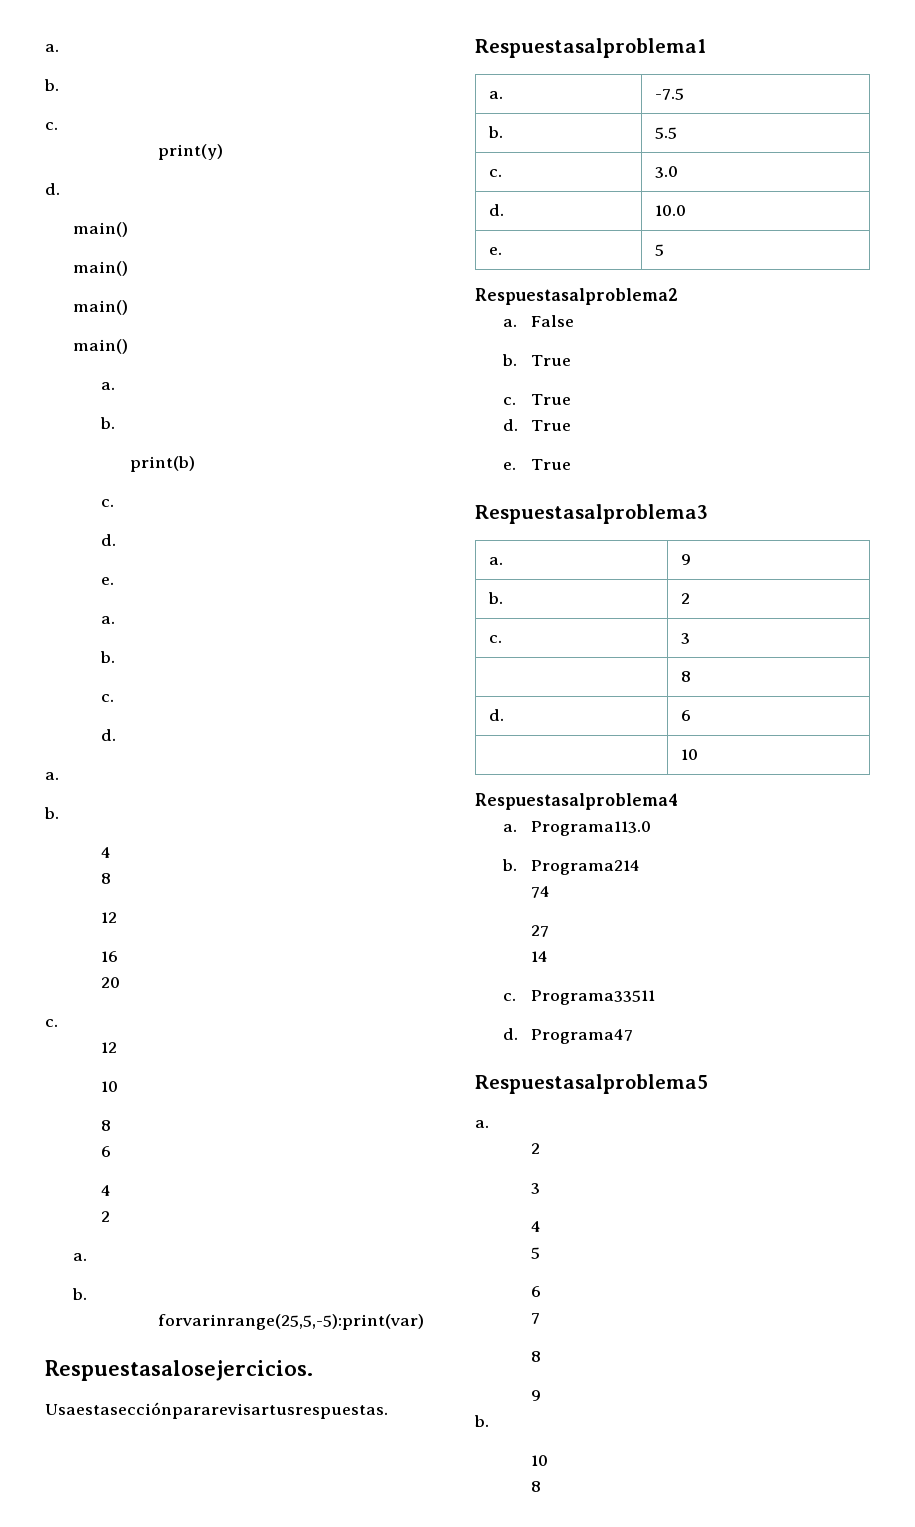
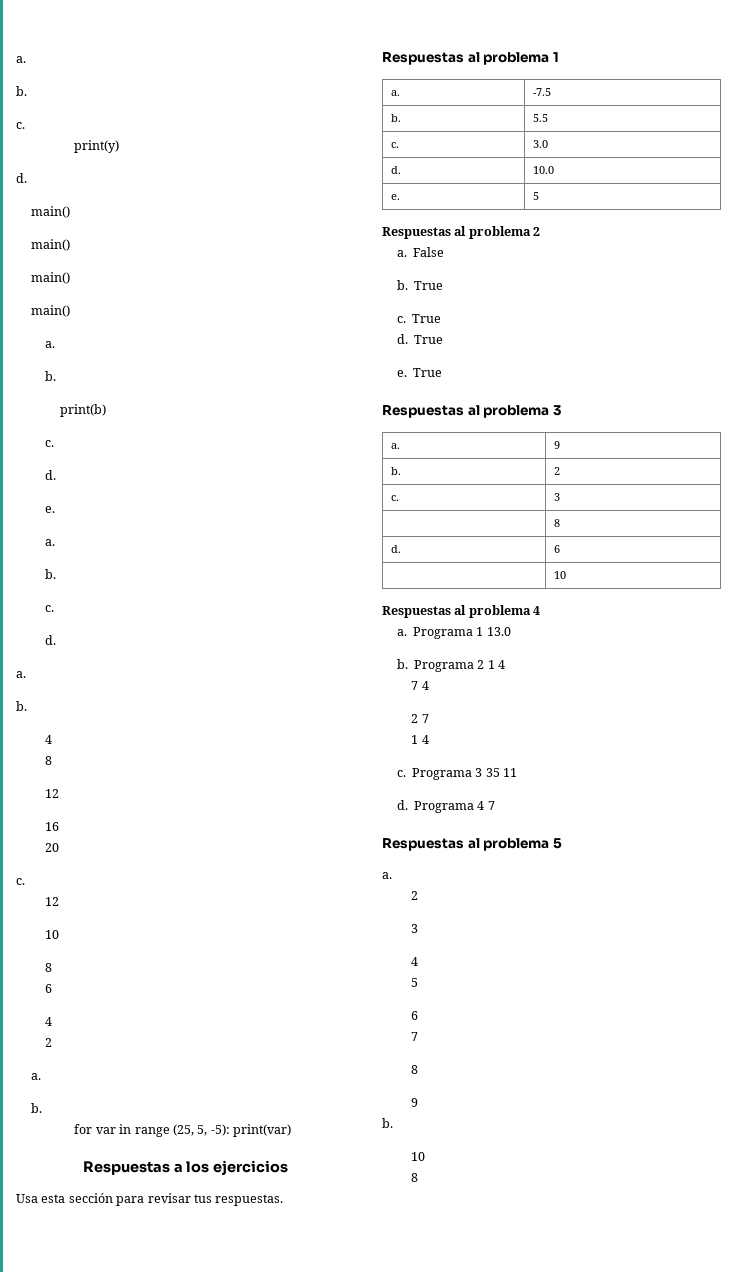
[157,1314,424,1330] [45,1360,313,1381] [45,1402,388,1419] [475,38,706,58] forvarinrange(25,5,-5):print(var) // Respuestasalosejercicios. // Usaestasecciónpararevisartusrespuestas. // Respuestasalproblema1 -> [74,1124,292,1137] [82,1160,289,1175] [16,1193,284,1206] [382,52,559,65] for var in range (25, 5, -5): print(var) // Respuestas a los ejercicios // Usa esta sección para revisar tus respuestas. // Respuestas al problema 1
[475,288,678,305] Respuestasalproblema2 -> [382,226,541,239] Respuestas al problema 2
[475,504,708,524] Respuestasalproblema3 -> [382,405,562,418] Respuestas al problema 3
[475,793,678,810] [503,821,652,836] [502,859,641,875] [531,886,551,898] [531,925,550,937] [531,951,549,962] [503,990,656,1005] [503,1028,634,1044] [475,1074,708,1094] Respuestasalproblema4 // a. Programa113.0 // b. Programa214 // 74 // 27 // 14 // c. Programa33511 // d. Programa47 // Respuestasalproblema5 -> [382,605,541,618] [396,627,511,639] [396,659,505,672] [411,681,429,690] [411,714,429,723] [411,735,429,744] [396,768,517,780] [396,800,495,813] [382,838,562,851] Respuestas al problema 4 // a. Programa 1 13.0 // b. Programa 2 1 4 // 7 4 // 2 7 // 1 4 // c. Programa 3 35 11 // d. Programa 4 7 // Respuestas al problema 5

